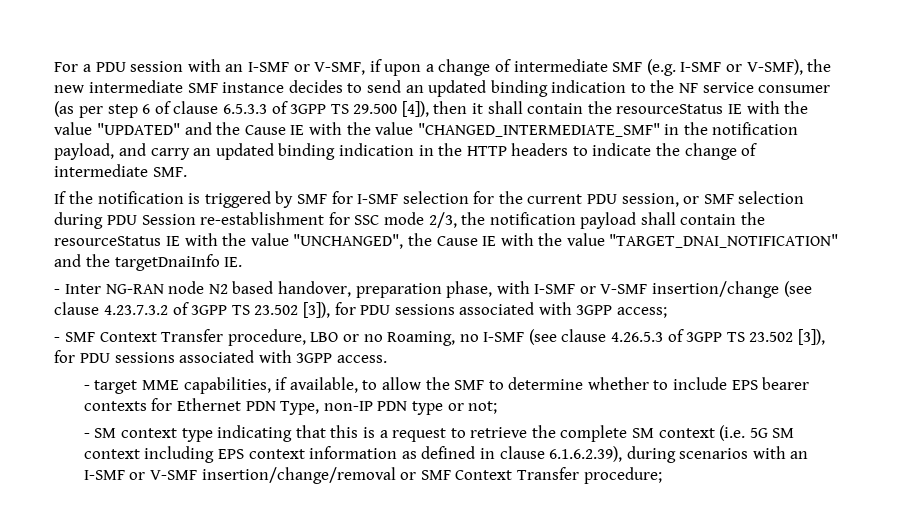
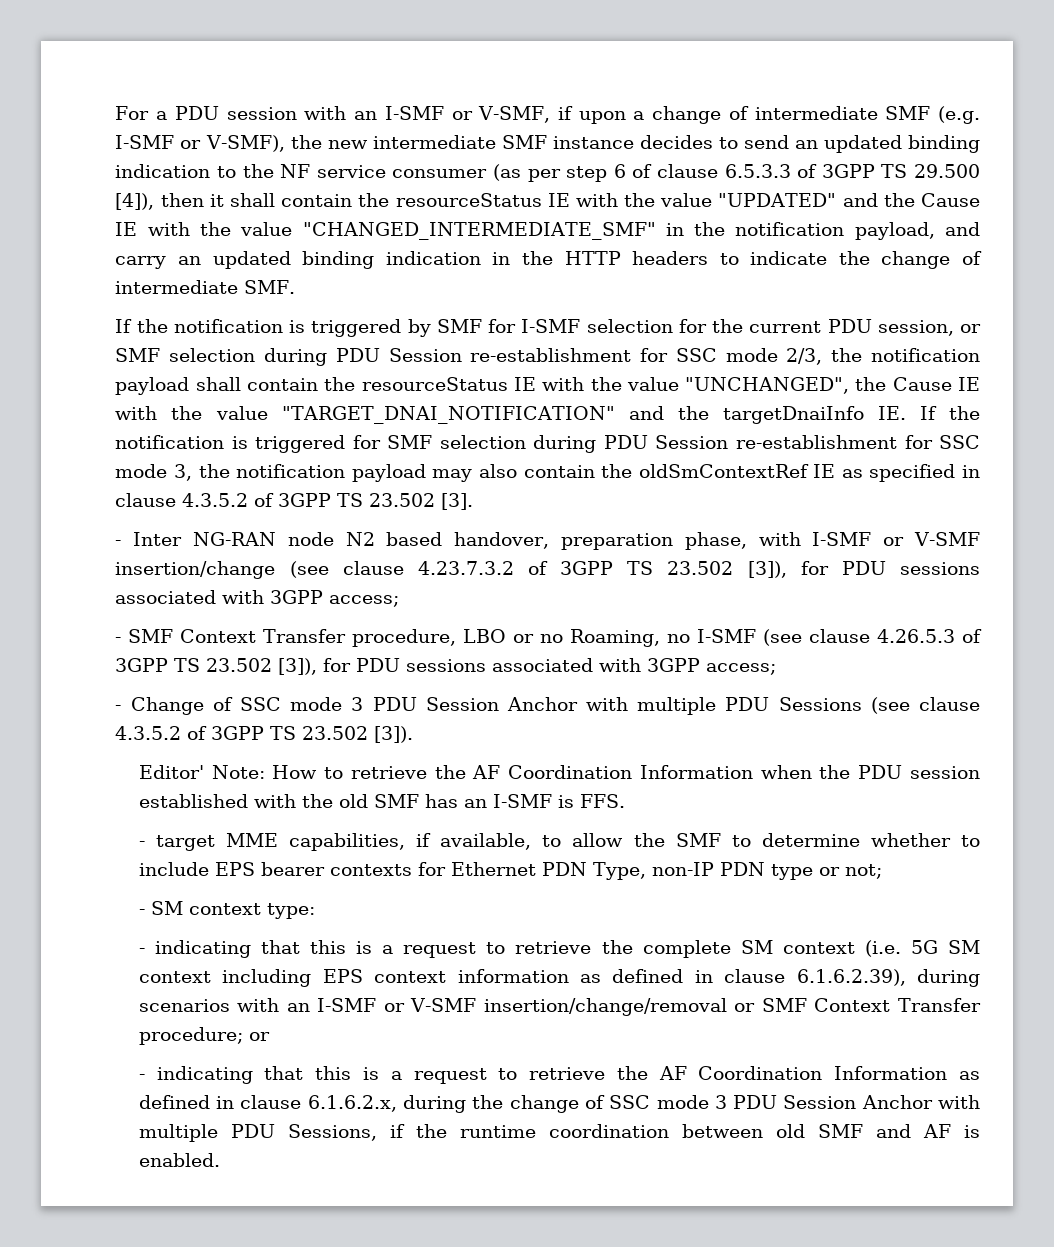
(243, 262) none -> [919,406,980,420] [115,435,980,453] [115,464,981,482] [115,493,474,510] If the notification is triggered for SMF selection during PDU Session re-establishment for SSC mode 3, the notification payload may also contain the oldSmContextRef IE as specified in clause 4.3.5.2 of 3GPP TS 23.502 [3].
[336,355,387,363] access. -> [706,663,777,675] [115,697,980,715] [115,726,414,743] [138,765,980,779] [138,794,625,808] access; // - Change of SSC mode 3 PDU Session Anchor with multiple PDU Sessions (see clause 4.3.5.2 of 3GPP TS 23.502 [3]). // Editor' Note: How to retrieve the AF Coordination Information when the PDU session established with the old SMF has an I-SMF is FFS.
[181,428,213,442] type -> [266,903,315,919] [138,948,145,954] type: // -
(662, 475) none -> [248,1032,270,1041] [138,1066,980,1084] [138,1095,980,1113] [138,1124,980,1142] [138,1153,220,1167] or // - indicating that this is a request to retrieve the AF Coordination Information as defined in clause 6.1.6.2.x, during the change of SSC mode 3 PDU Session Anchor with multiple PDU Sessions, if the runtime coordination between old SMF and AF is enabled.

